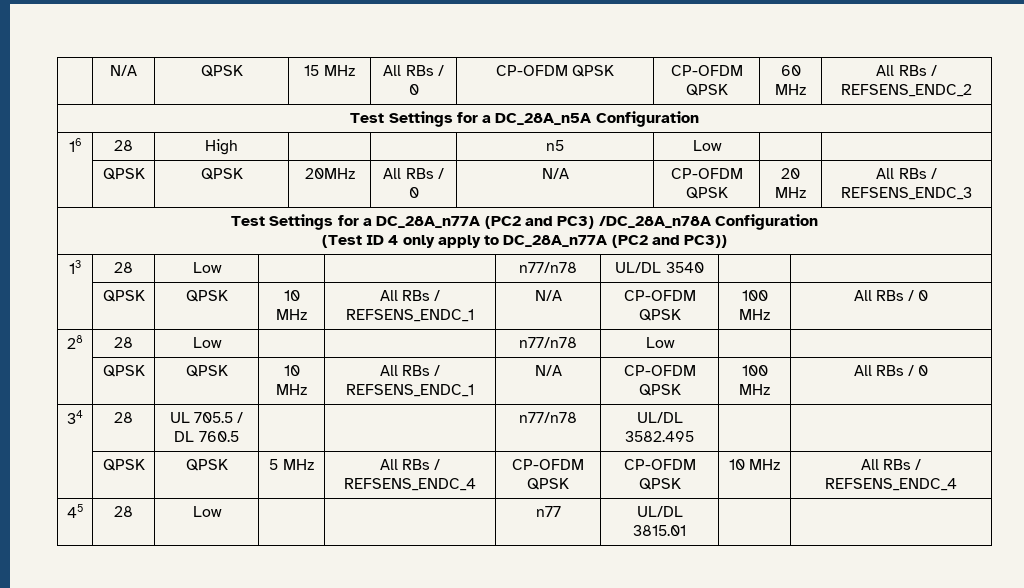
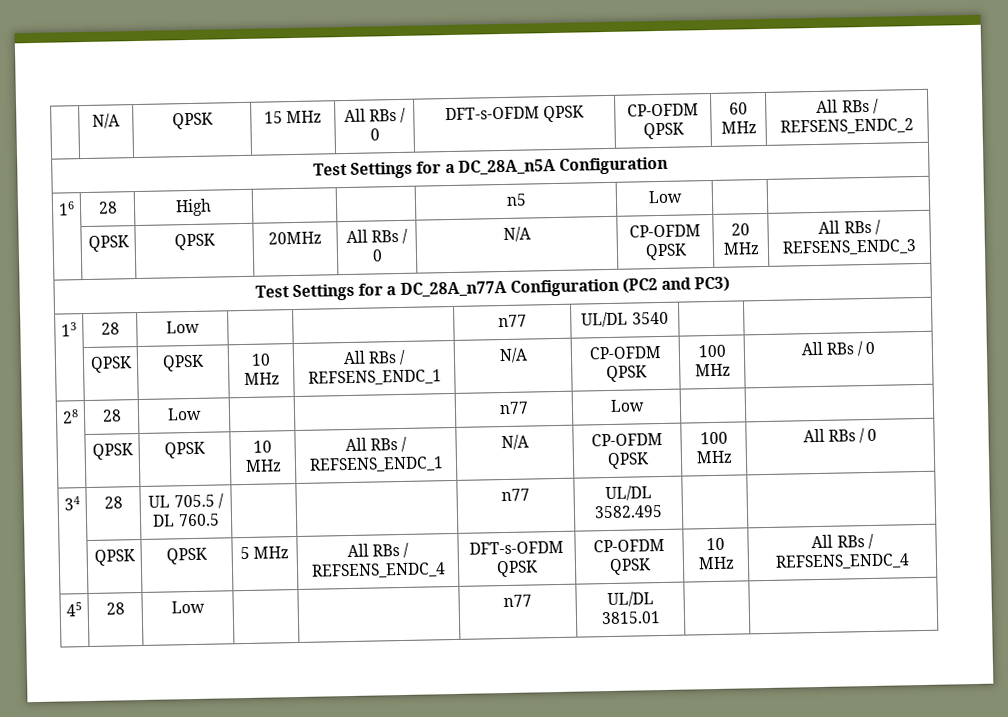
[495,65,568,76] CP-OFDM -> [444,106,540,121] DFT-s-OFDM
(481, 222) none -> [509,278,619,297] Configuration
[598,214,818,230] [321,235,728,248] /DC_28A_n78A Configuration // (Test ID 4 only apply to DC_28A_n77A (PC2 and PC3)) -> (731, 284) none
[519,262,577,273] n77/n78 -> [498,314,527,328] n77
[519,337,577,348] n77/n78 -> [499,401,529,415] n77
[519,412,577,423] n77/n78 -> [501,488,530,502] n77
[512,459,584,470] CP-OFDM -> [469,540,564,555] DFT-s-OFDM

